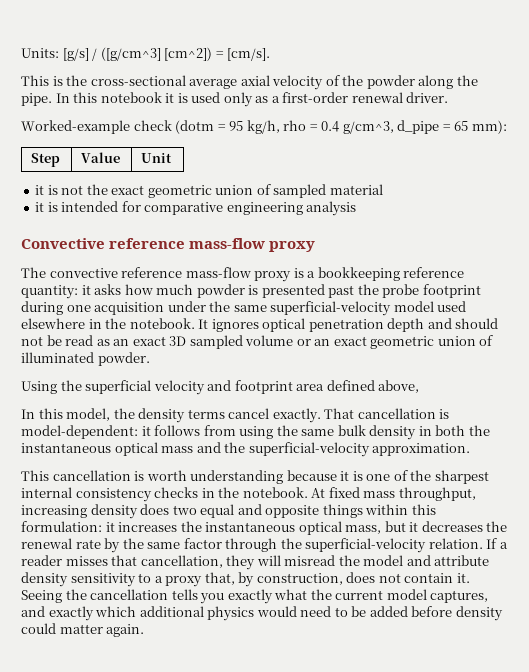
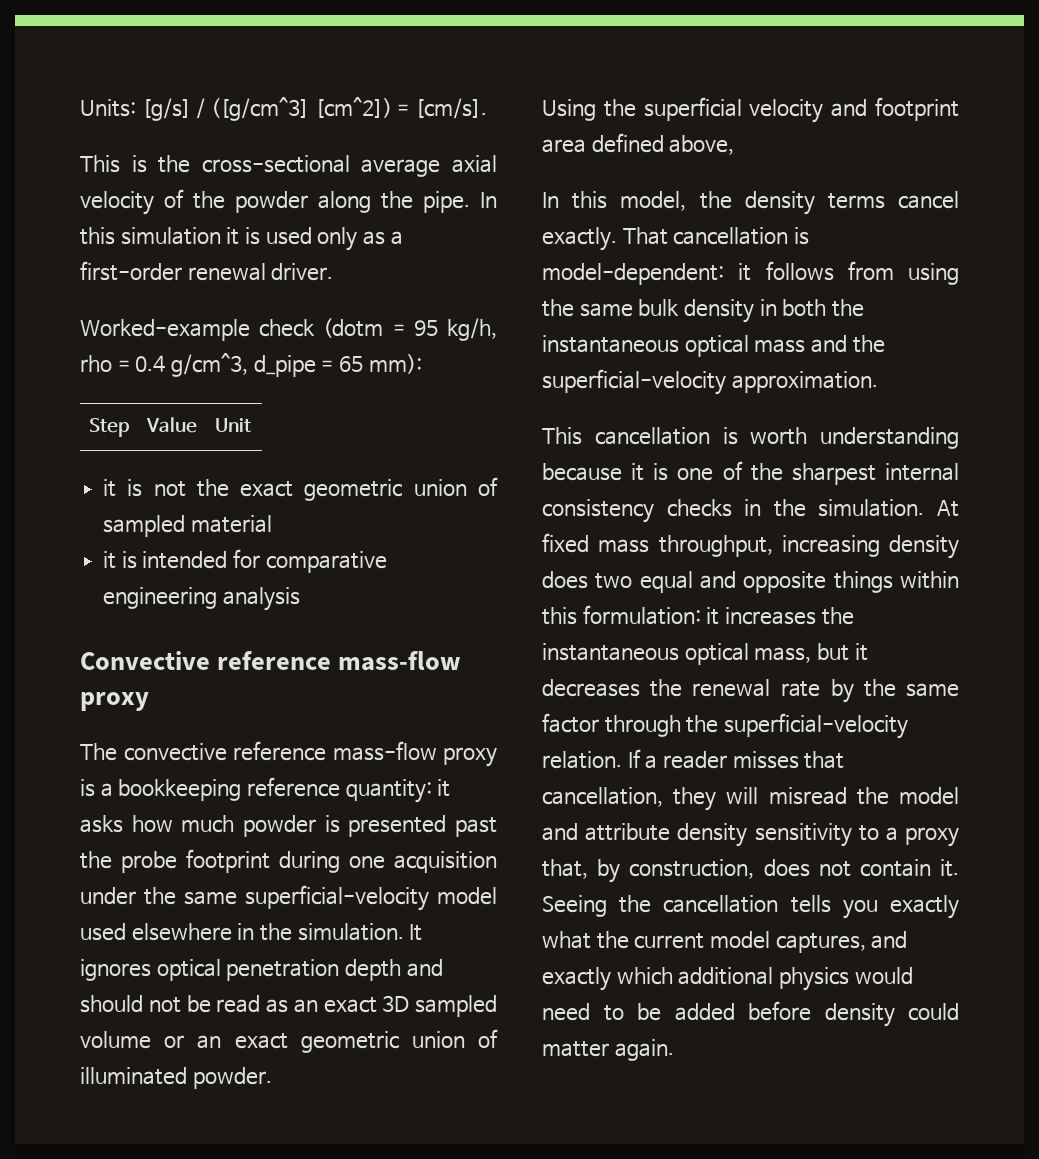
[100,92,162,103] notebook -> [120,227,221,245] simulation
[129,318,195,329] notebook. -> [297,923,404,941] simulation.
[242,487,308,498] notebook. -> [818,499,925,517] simulation.

